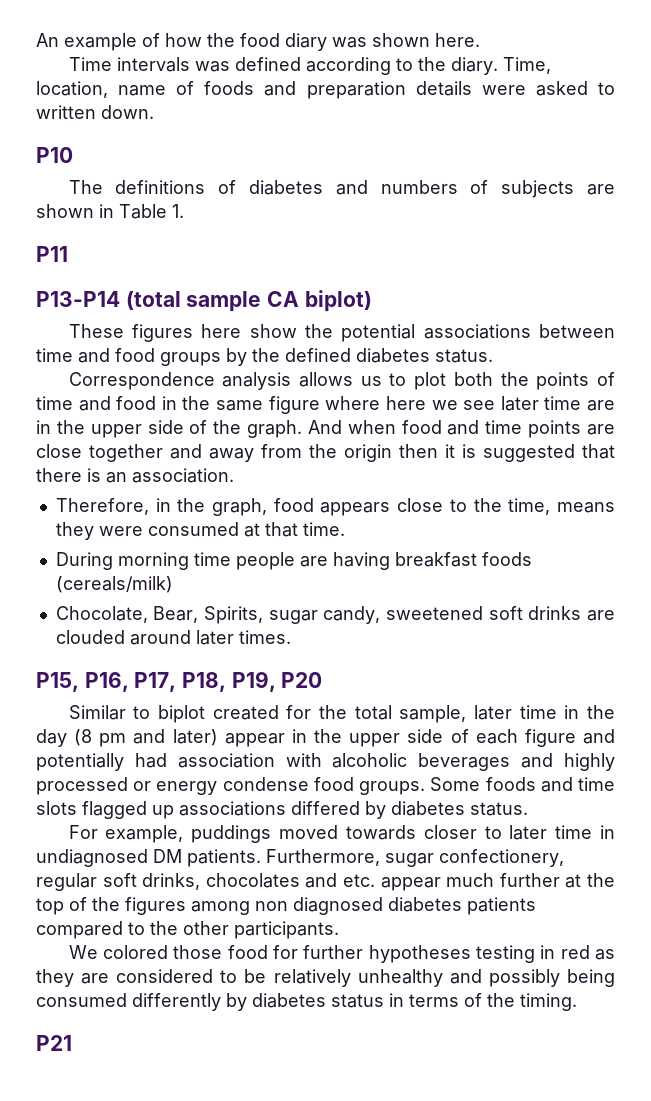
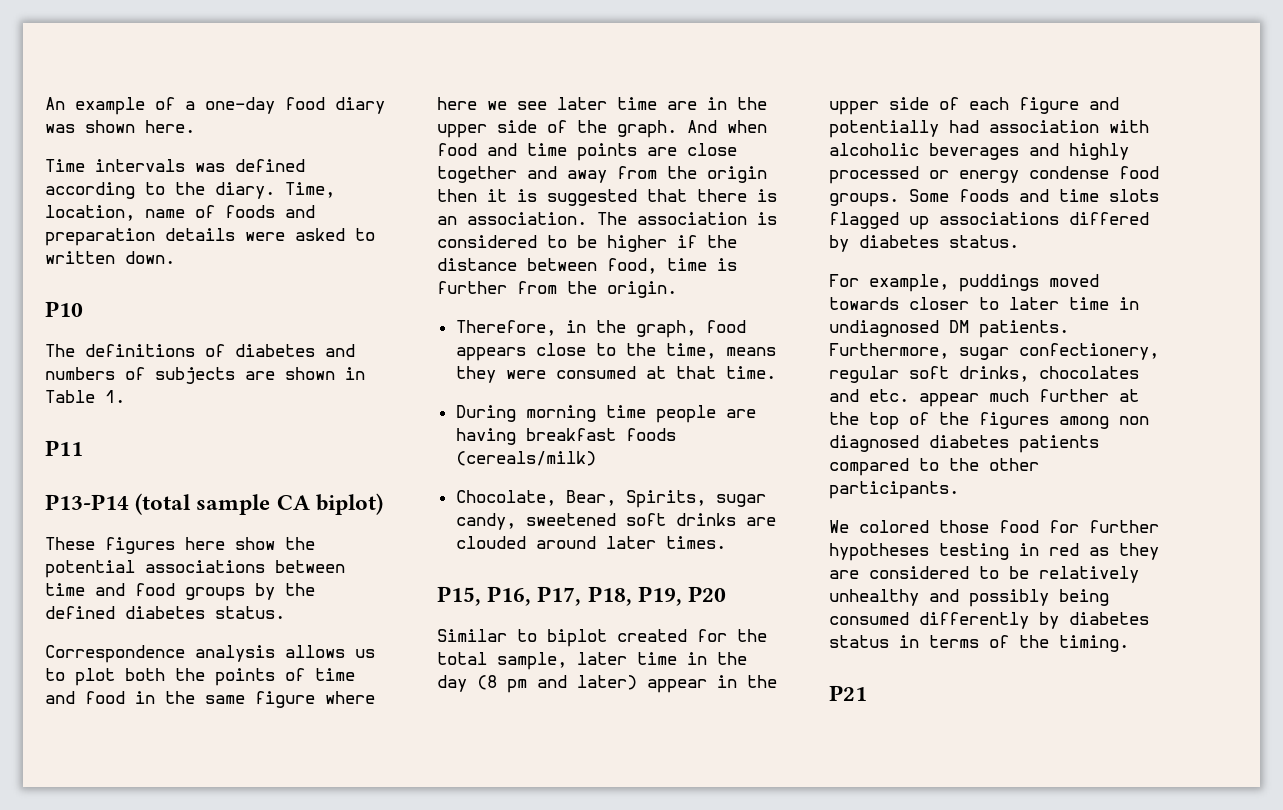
[165,33,235,47] how the -> [185,97,275,114] a one-day
(234, 475) none -> [597,212,777,225] [437,235,737,252] [437,258,737,274] [437,281,677,298] The association is considered to be higher if the distance between food, time is further from the origin.

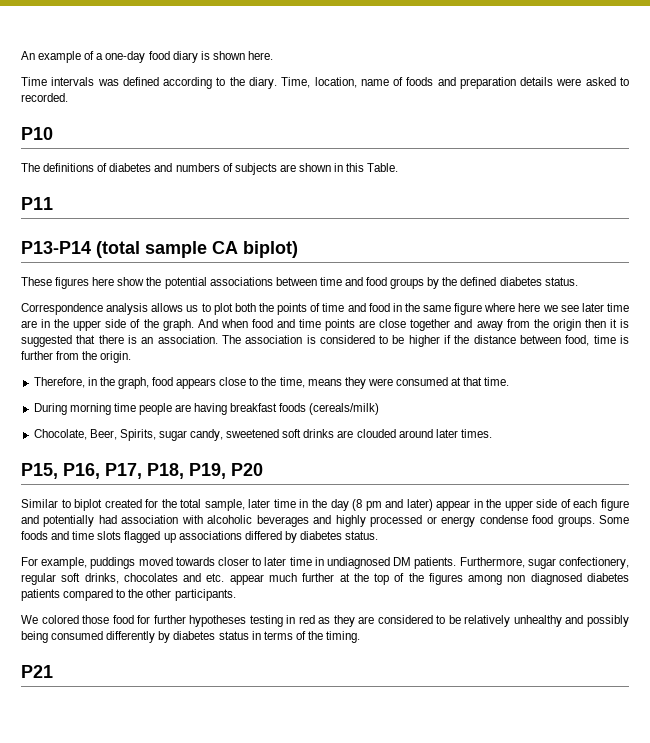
[45,124,75,133] was -> [200,51,210,60] is
[45,251,175,264] written down. -> [21,93,68,102] recorded.
[45,390,125,403] Table 1. -> [346,163,399,172] this Table.
[565,490,616,506] Bear, -> [89,429,117,440] Beer,

